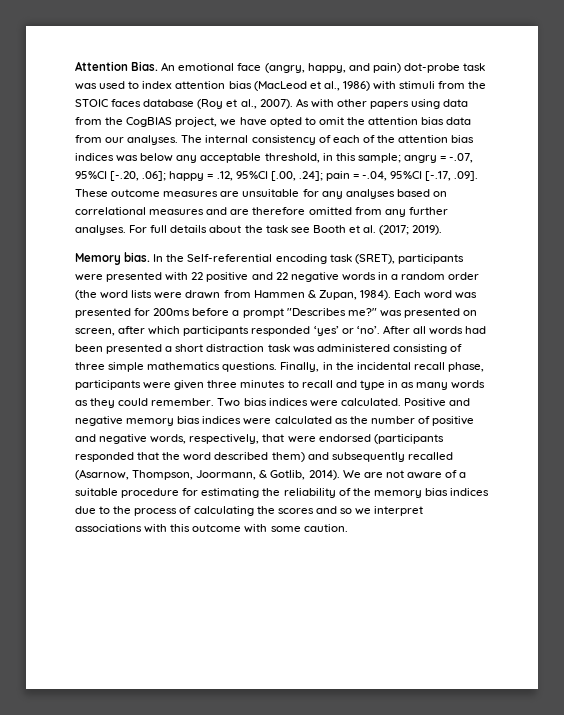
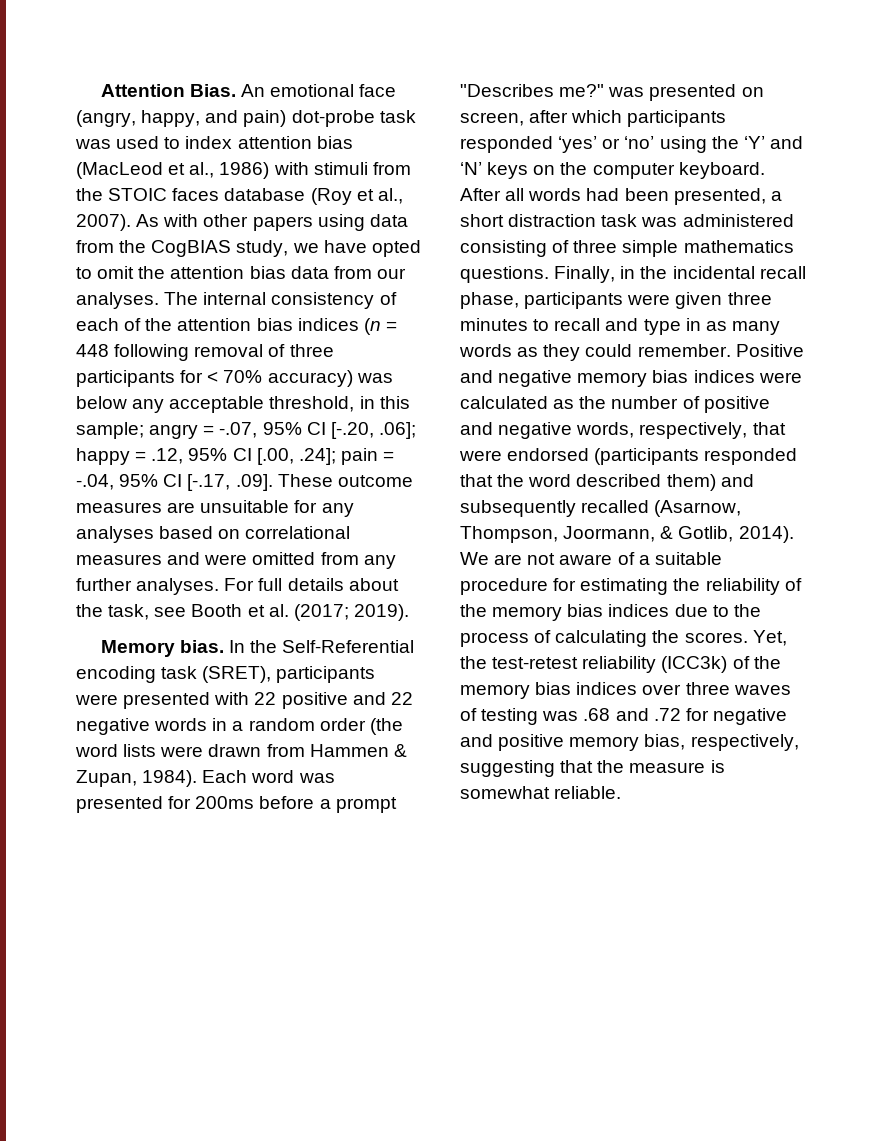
[175,117,218,127] project, -> [236,240,289,257] study,
(114, 157) none -> [363,318,397,335] [76,344,334,361] [76,370,353,387] (n = 448 following removal of three participants for < 70% accuracy)
[75,171,107,179] 95%CI -> [262,422,326,435] 95% CI
[235,171,268,179] 95%CI -> [188,448,252,461] 95% CI
[390,171,423,179] 95%CI -> [119,474,183,487] 95% CI
[230,207,306,215] are therefore -> [204,554,248,565] were
[265,225,288,233] task -> [108,604,150,620] task,
[187,254,273,262] Self-referential -> [282,640,415,653] Self-Referential
[356,326,380,334] ‘no’. -> [624,136,803,153] [460,162,765,179] ‘no’ using the ‘Y’ and ‘N’ keys on the computer keyboard.
[106,344,163,354] presented -> [673,188,766,205] presented,
[217,398,401,407] Two bias indices were calculated. -> (731, 350) none
[277,506,424,516] [75,524,348,533] scores and so we interpret associations with this outcome with some caution. -> [684,630,787,646] [460,656,781,673] [460,682,791,699] [460,708,787,725] [460,734,799,751] [460,760,725,777] [460,786,622,799] scores. Yet, the test-retest reliability (ICC3k) of the memory bias indices over three waves of testing was .68 and .72 for negative and positive memory bias, respectively, suggesting that the measure is somewhat reliable.

